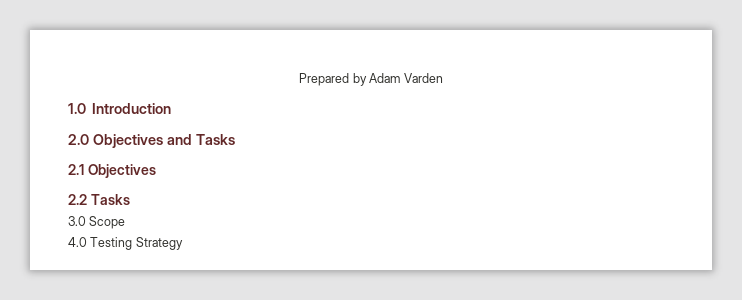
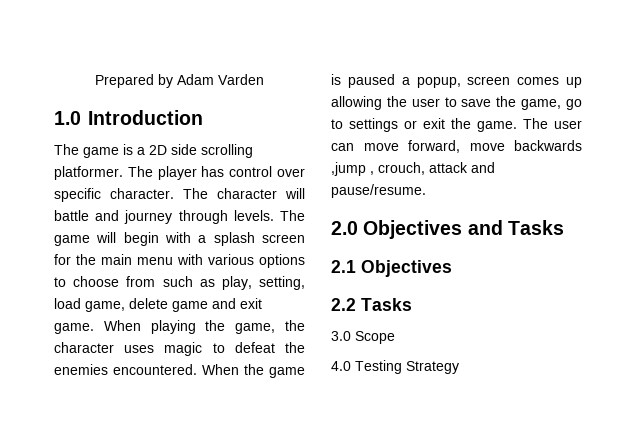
(172, 108) none -> [54,144,253,158] [54,166,305,180] [54,188,305,202] [54,210,305,224] [54,232,305,246] [54,254,305,268] [54,276,305,290] [54,298,262,312] [54,320,305,334] [54,342,305,356] [54,364,305,378] [331,74,582,88] [331,96,582,110] [331,118,582,132] [331,140,582,153] [331,162,495,176] [331,184,426,198] // The game is a 2D side scrolling platformer. The player has control over specific character. The character will battle and journey through levels. The game will begin with a splash screen for the main menu with various options to choose from such as play, setting, load game, delete game and exit game. When playing the game, the character uses magic to defeat the enemies encountered. When the game is paused a popup, screen comes up allowing the user to save the game, go to settings or exit the game. The user can move forward, move backwards ,jump , crouch, attack and pause/resume.

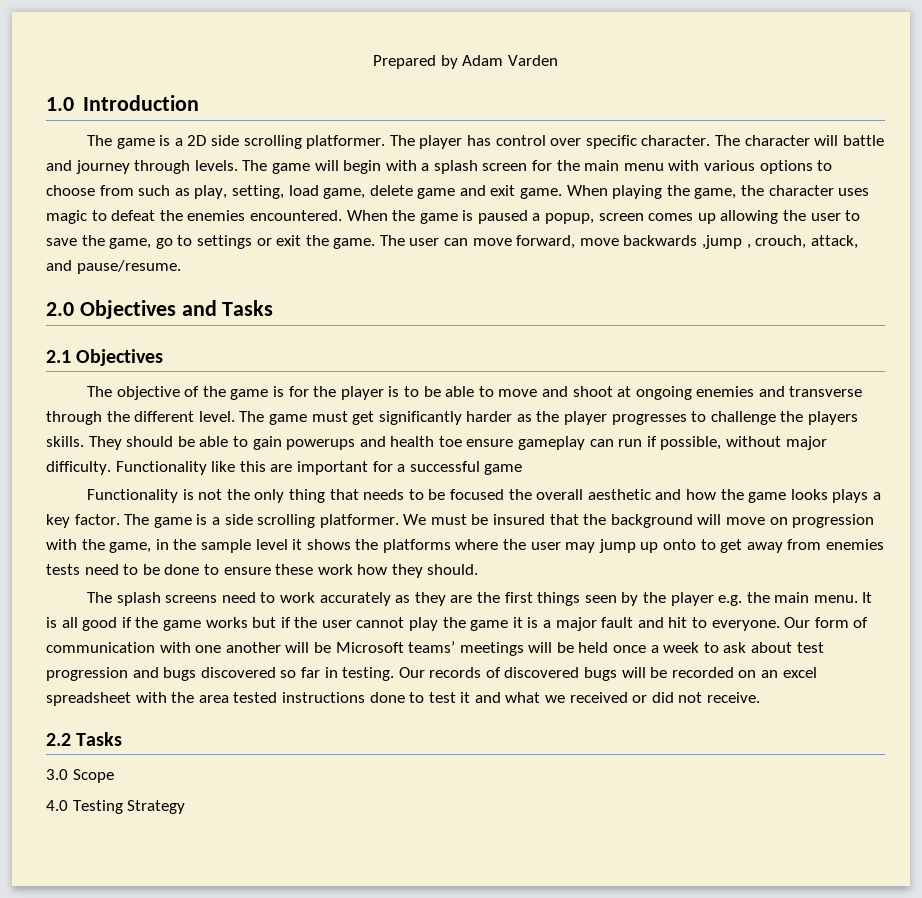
[429,162,468,173] attack -> [810,235,858,249] attack,
(452, 268) none -> [87,386,863,400] [46,411,859,425] [46,436,827,450] [46,461,523,475] [87,489,881,503] [46,514,875,528] [46,539,884,553] [46,564,479,578] [87,592,873,606] [46,617,869,631] [46,641,824,656] [46,667,817,681] [46,692,761,706] // The objective of the game is for the player is to be able to move and shoot at ongoing enemies and transverse through the different level. The game must get significantly harder as the player progresses to challenge the players skills. They should be able to gain powerups and health toe ensure gameplay can run if possible, without major difficulty. Functionality like this are important for a successful game // Functionality is not the only thing that needs to be focused the overall aesthetic and how the game looks plays a key factor. The game is a side scrolling platformer. We must be insured that the background will move on progression with the game, in the sample level it shows the platforms where the user may jump up onto to get away from enemies tests need to be done to ensure these work how they should. // The splash screens need to work accurately as they are the first things seen by the player e.g. the main menu. It is all good if the game works but if the user cannot play the game it is a major fault and hit to everyone. Our form of communication with one another will be Microsoft teams’ meetings will be held once a week to ask about test progression and bugs discovered so far in testing. Our records of discovered bugs will be recorded on an excel spreadsheet with the area tested instructions done to test it and what we received or did not receive.

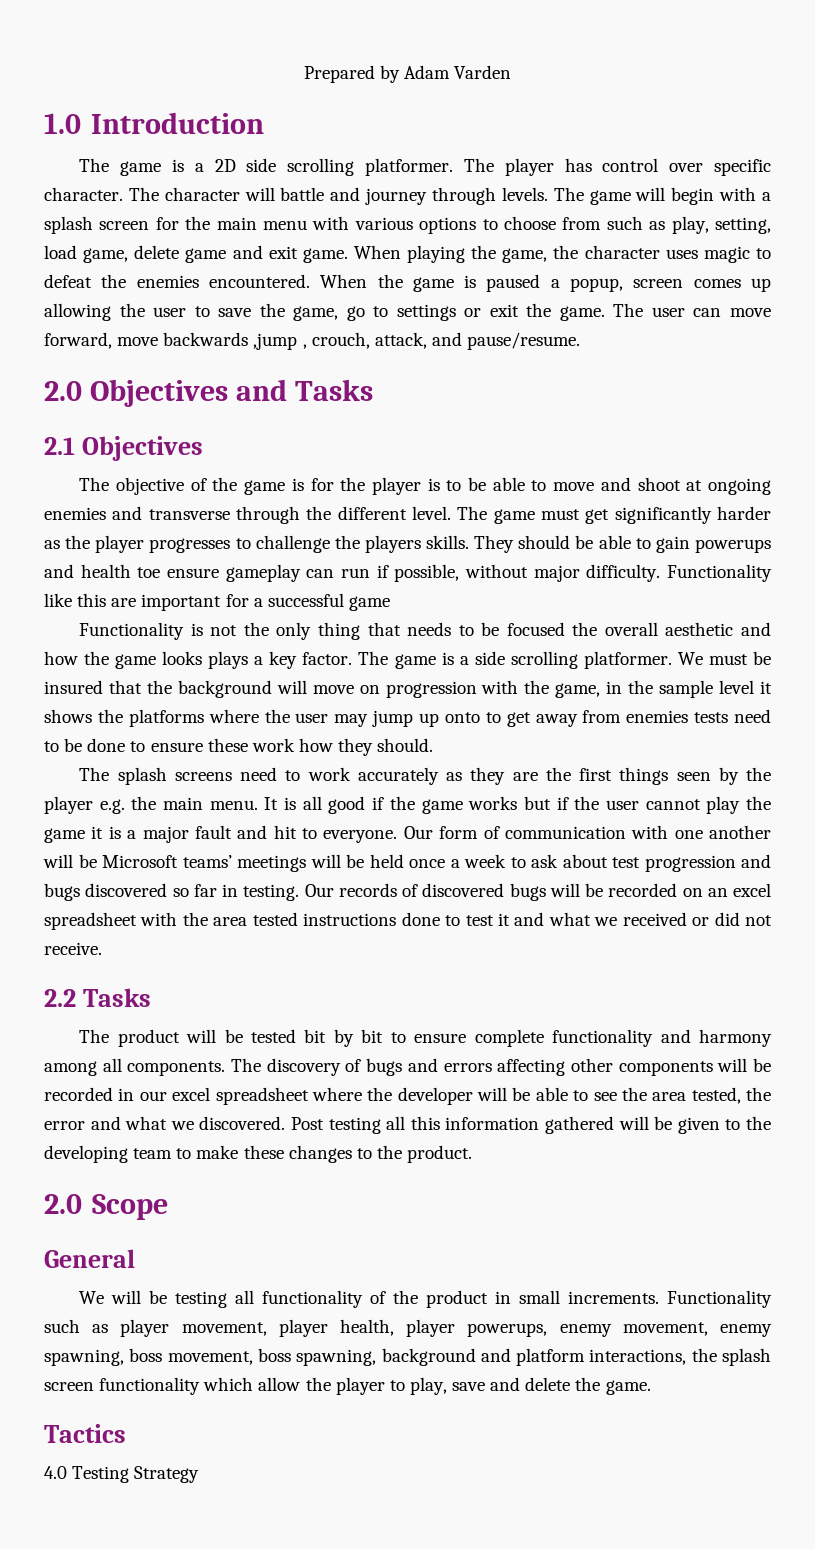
[46,769,114,783] 3.0 Scope -> [79,1029,772,1047] [44,1058,771,1076] [44,1087,771,1105] [44,1116,772,1134] [44,1145,473,1163] [44,1194,168,1220] [44,1249,135,1268] [79,1290,773,1308] [44,1319,773,1337] [44,1348,771,1366] [44,1377,651,1395] [44,1424,126,1443] The product will be tested bit by bit to ensure complete functionality and harmony among all components. The discovery of bugs and errors affecting other components will be recorded in our excel spreadsheet where the developer will be able to see the area tested, the error and what we discovered. Post testing all this information gathered will be given to the developing team to make these changes to the product. // 2.0 Scope // General // We will be testing all functionality of the product in small increments. Functionality such as player movement, player health, player powerups, enemy movement, enemy spawning, boss movement, boss spawning, background and platform interactions, the splash screen functionality which allow the player to play, save and delete the game. // Tactics

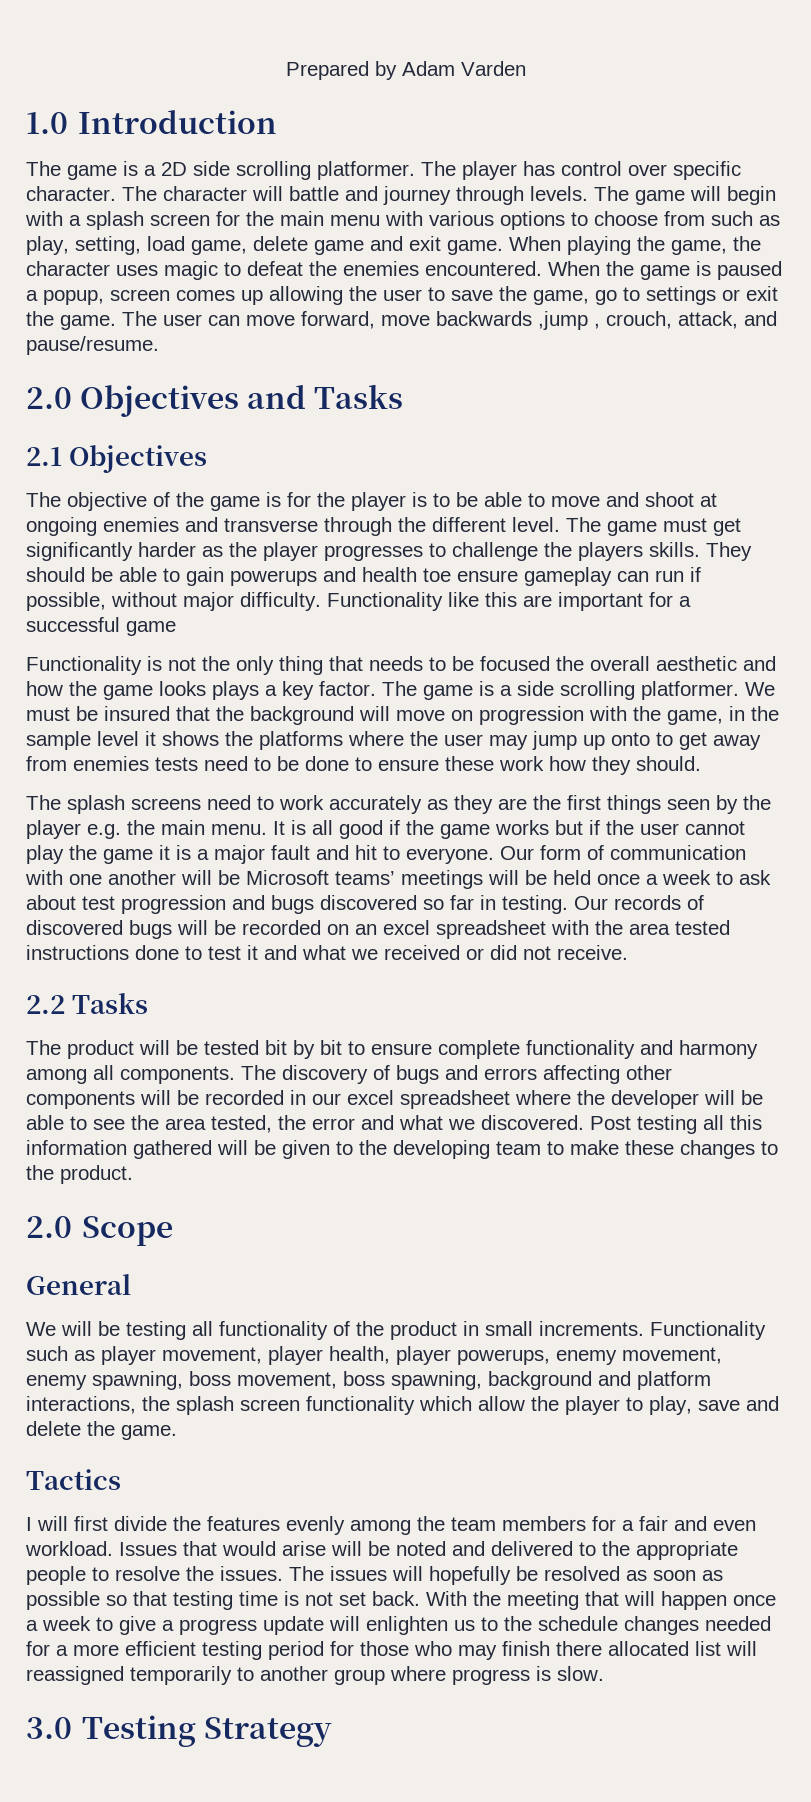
[44,1466,67,1479] 4.0 -> [26,1516,756,1535] [25,1541,738,1560] [26,1566,723,1585] [26,1591,776,1610] [26,1616,771,1635] [26,1641,757,1660] [26,1666,604,1685] [26,1717,72,1739] I will first divide the features evenly among the team members for a fair and even workload. Issues that would arise will be noted and delivered to the appropriate people to resolve the issues. The issues will hopefully be resolved as soon as possible so that testing time is not set back. With the meeting that will happen once a week to give a progress update will enlighten us to the schedule changes needed for a more efficient testing period for those who may finish there allocated list will reassigned temporarily to another group where progress is slow. // 3.0

